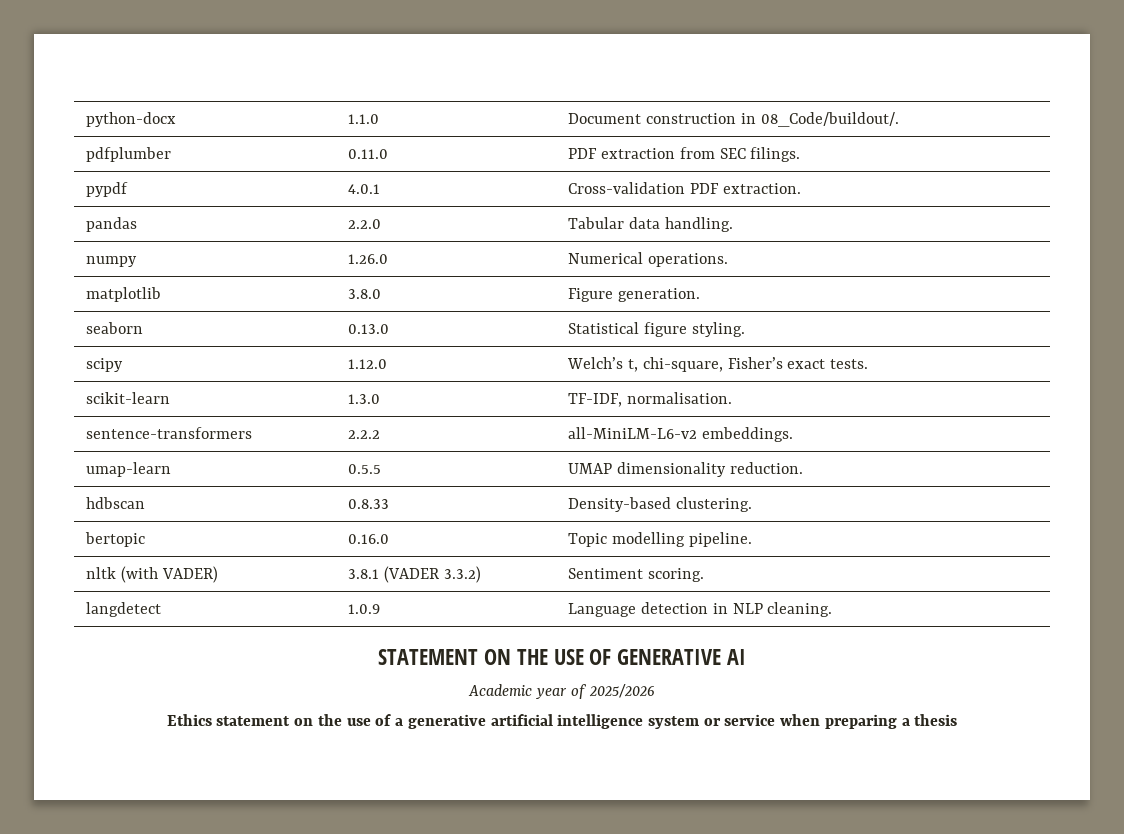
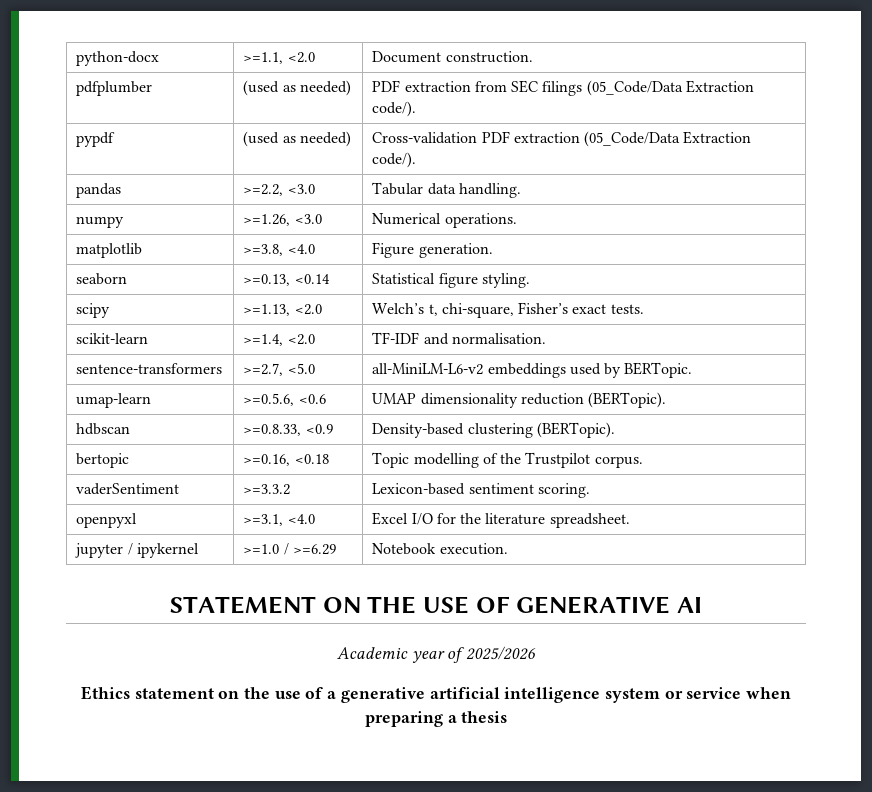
[348,114,380,124] 1.1.0 -> [243,52,315,64] >=1.1, <2.0
[646,112,899,127] [86,147,172,162] [348,149,389,159] construction in 08_Code/buildout/. // pdfplumber | 0.11.0 -> [445,51,533,63] [76,81,153,96] [243,80,351,96] construction. // pdfplumber | (used as needed)
[750,147,801,162] [86,182,129,197] [348,184,381,194] [568,182,801,194] filings. // pypdf | 4.0.1 | Cross-validation PDF extraction. -> [542,80,755,96] [372,101,417,117] [76,132,116,147] [243,131,351,147] [372,131,752,147] [372,152,417,168] filings (05_Code/Data Extraction code/). // pypdf | (used as needed) | Cross-validation PDF extraction (05_Code/Data Extraction code/).
[348,219,382,229] 2.2.0 -> [243,184,315,196] >=2.2, <3.0
[348,254,389,264] 1.26.0 -> [243,214,322,226] >=1.26, <3.0
[348,289,382,299] 3.8.0 -> [243,244,315,256] >=3.8, <4.0
[348,324,390,334] 0.13.0 -> [243,274,330,286] >=0.13, <0.14
[348,359,388,369] 1.12.0 -> [243,304,322,316] >=1.13, <2.0
[348,394,381,404] [568,393,623,407] 1.3.0 | TF-IDF, -> [243,334,315,346] [372,332,449,345] >=1.4, <2.0 | TF-IDF and
[348,430,381,439] 2.2.2 -> [243,363,315,376] >=2.7, <5.0
[702,427,794,442] embeddings. -> [487,362,693,378] embeddings used by BERTopic.
[348,464,382,474] 0.5.5 -> [243,393,326,406] >=0.5.6, <0.6
[729,462,803,474] reduction. -> [520,392,667,408] reduction (BERTopic).
[348,499,390,509] 0.8.33 -> [243,424,333,436] >=0.8.33, <0.9
[676,497,753,512] clustering. -> [467,422,615,438] clustering (BERTopic).
[348,534,390,544] 0.16.0 -> [243,454,329,466] >=0.16, <0.18
[688,532,752,547] [86,566,218,583] [348,566,481,583] [568,568,705,582] [86,602,162,617] [348,604,381,614] [568,602,833,617] pipeline. // nltk (with VADER) | 3.8.1 (VADER 3.3.2) | Sentiment scoring. // langdetect | 1.0.9 | Language detection in NLP cleaning. -> [482,452,643,468] [76,483,180,495] [243,484,291,495] [372,483,590,498] [76,513,138,528] [243,514,315,526] [372,512,630,528] [75,543,199,558] [243,543,336,555] [372,543,508,555] of the Trustpilot corpus. // vaderSentiment | >=3.3.2 | Lexicon-based sentiment scoring. // openpyxl | >=3.1, <4.0 | Excel I/O for the literature spreadsheet. // jupyter / ipykernel | >=1.0 / >=6.29 | Notebook execution.

